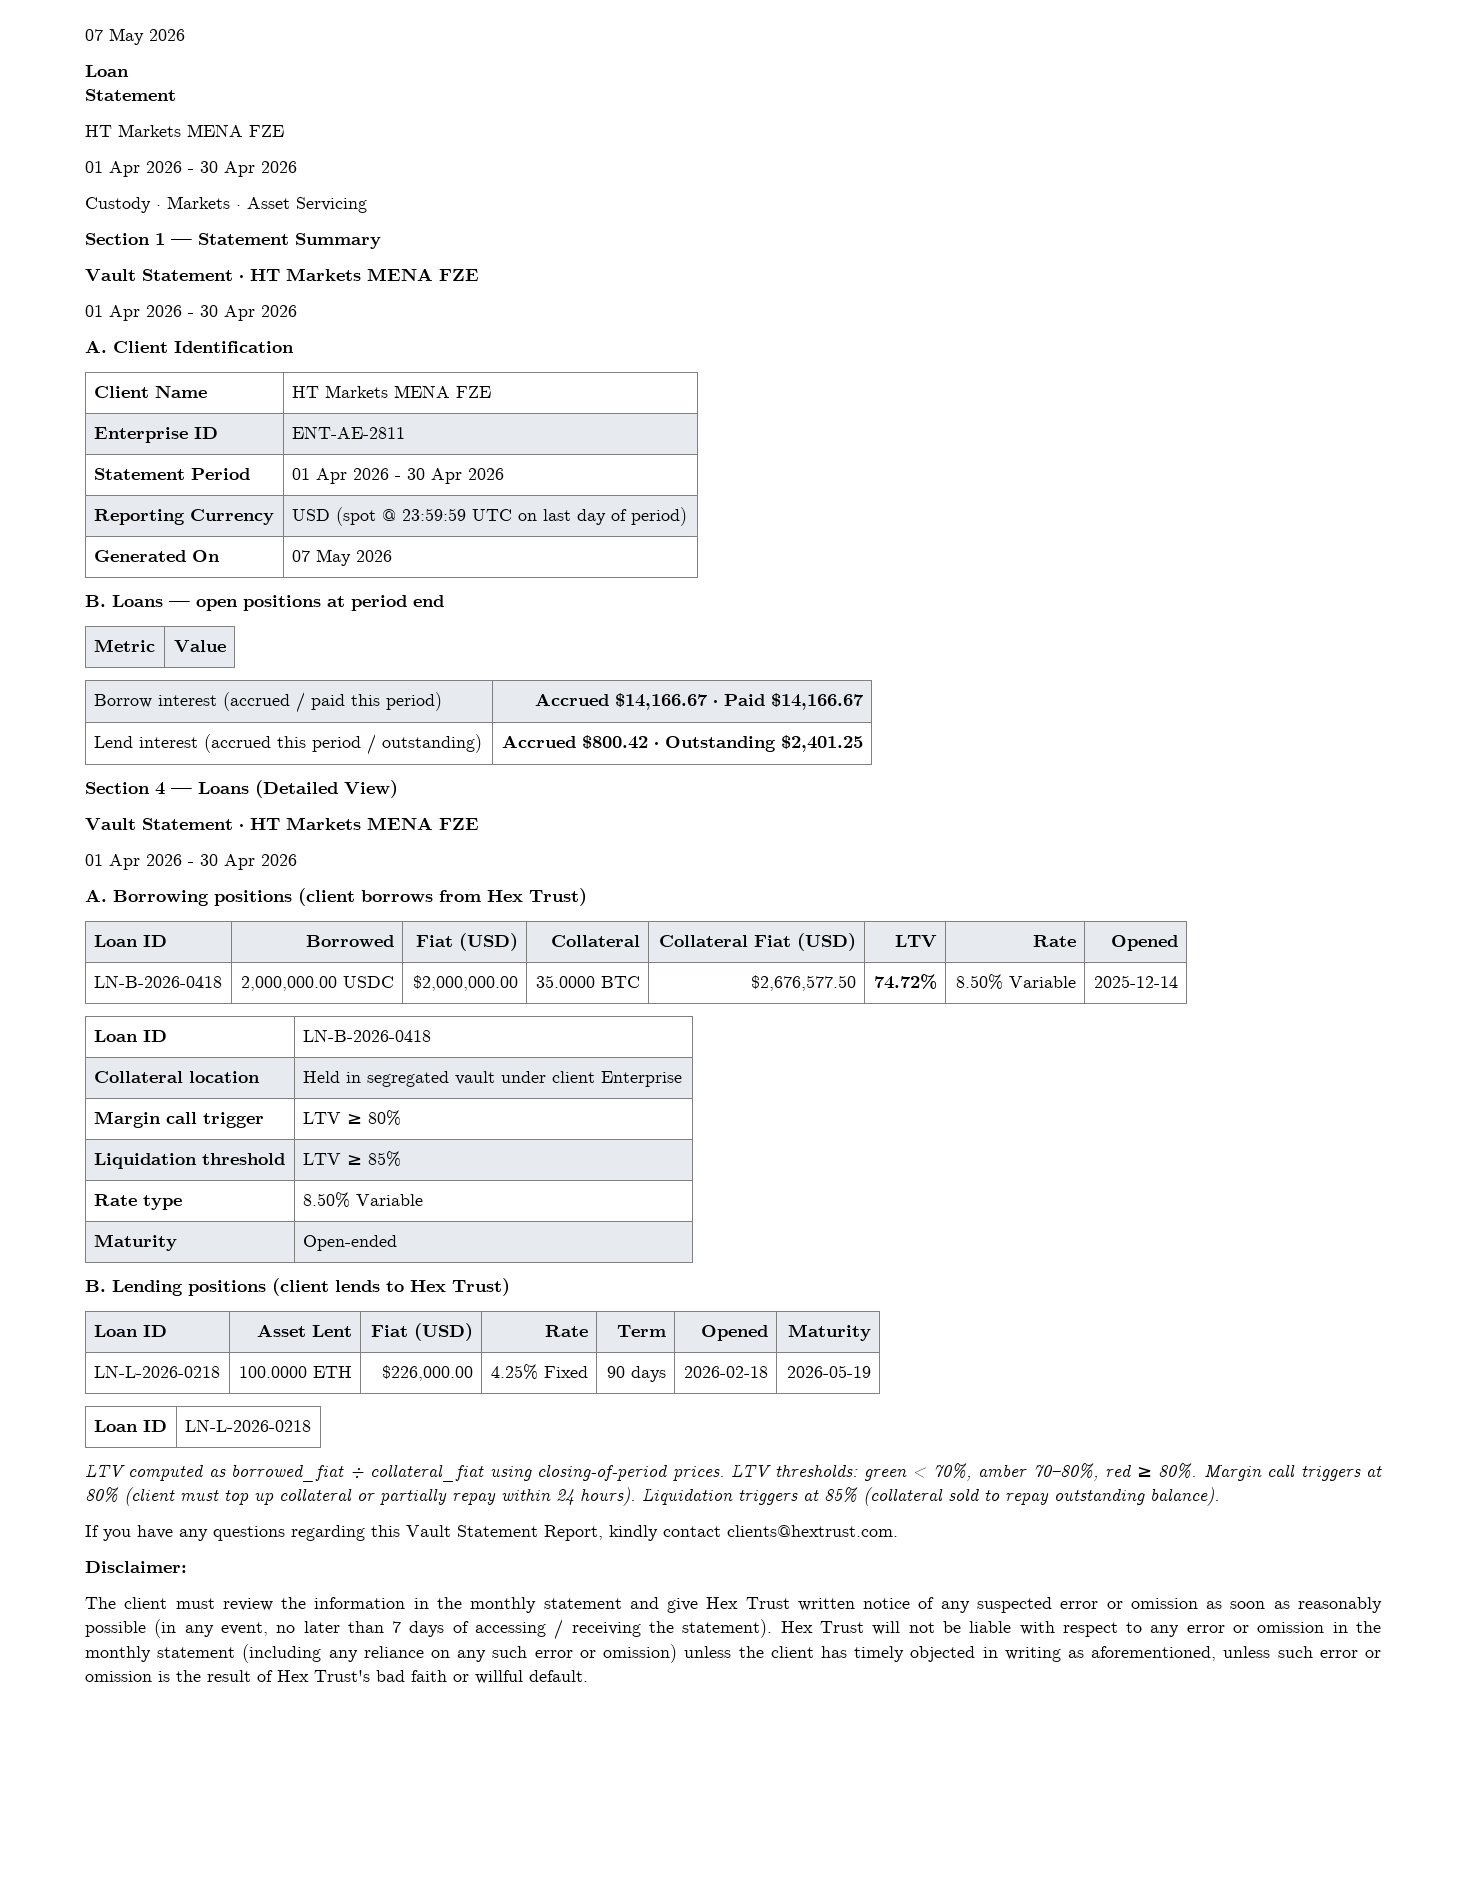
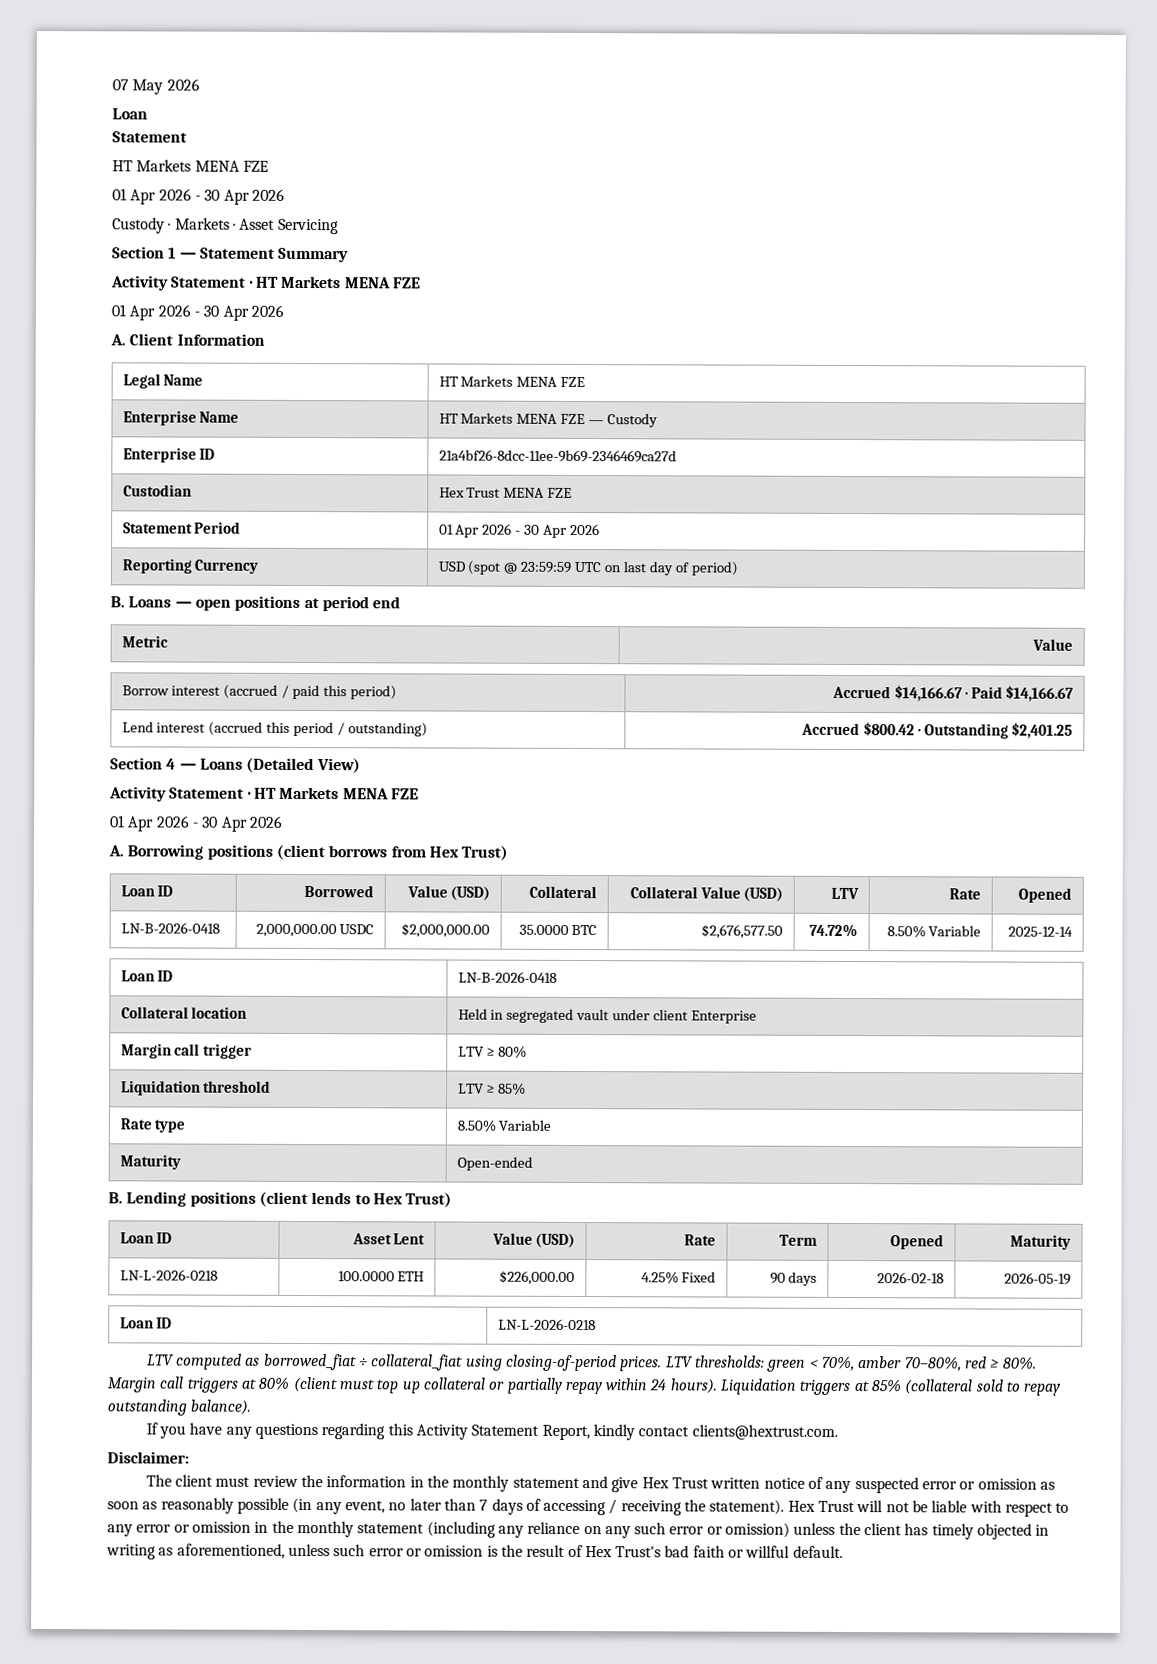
[85,269,136,281] Vault -> [110,275,169,291] Activity
[174,341,294,353] [93,386,149,398] Identification // Client -> [176,333,265,346] [122,373,161,389] Information // Legal
[193,427,218,439] [291,426,405,439] ID | ENT-AE-2811 -> [199,411,240,423] [438,412,659,428] [122,447,216,463] [438,449,677,463] [122,484,192,497] [438,487,573,498] Name | HT Markets MENA FZE — Custody // Enterprise ID | 21a4bf26-8dcc-11ee-9b69-2346469ca27d // Custodian | Hex Trust MENA FZE
[93,550,220,562] [291,549,392,566] // Generated On | 07 May 2026 -> (738, 568) none
[85,818,136,830] Vault -> [109,786,167,802] Activity
[416,935,454,947] Fiat -> [406,885,448,898] Value
[754,935,792,947] Fiat -> [699,886,741,899] Value
[371,1325,409,1337] Fiat -> [491,1232,533,1245] Value
[406,1525,451,1537] Vault -> [416,1424,469,1440] Activity

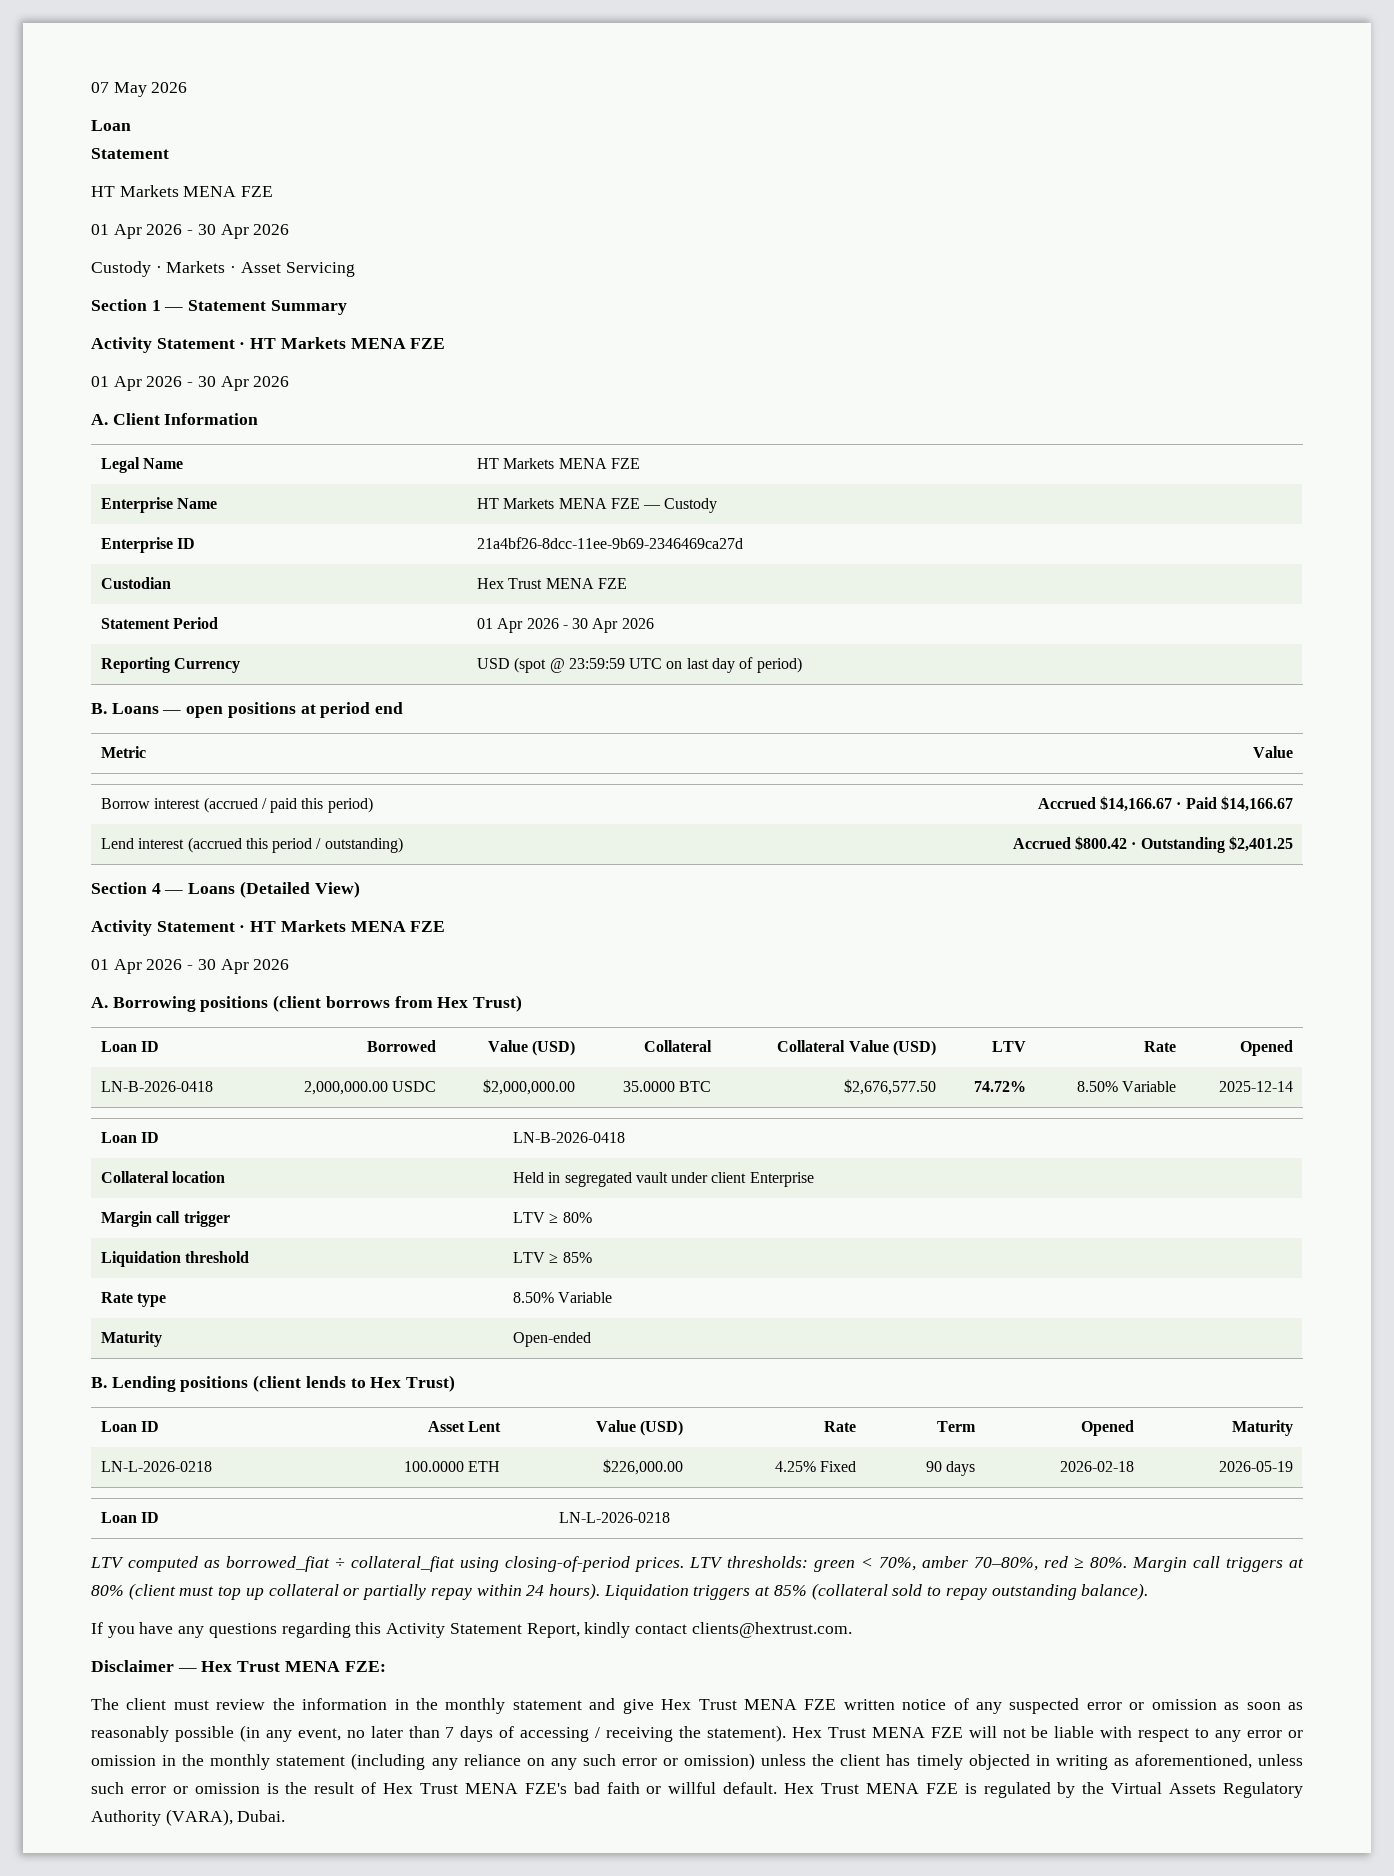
[107,1451,189,1464] Disclaimer: -> [91,1660,386,1672] Disclaimer — Hex Trust MENA FZE:
(709, 1483) none -> [743,1699,837,1710] MENA FZE
(856, 1506) none -> [871,1727,963,1738] MENA FZE
[615,1546,662,1558] Trust's -> [420,1783,567,1794] Trust MENA FZE's
(843, 1551) none -> [784,1782,1304,1798] [91,1809,286,1826] Hex Trust MENA FZE is regulated by the Virtual Assets Regulatory Authority (VARA), Dubai.

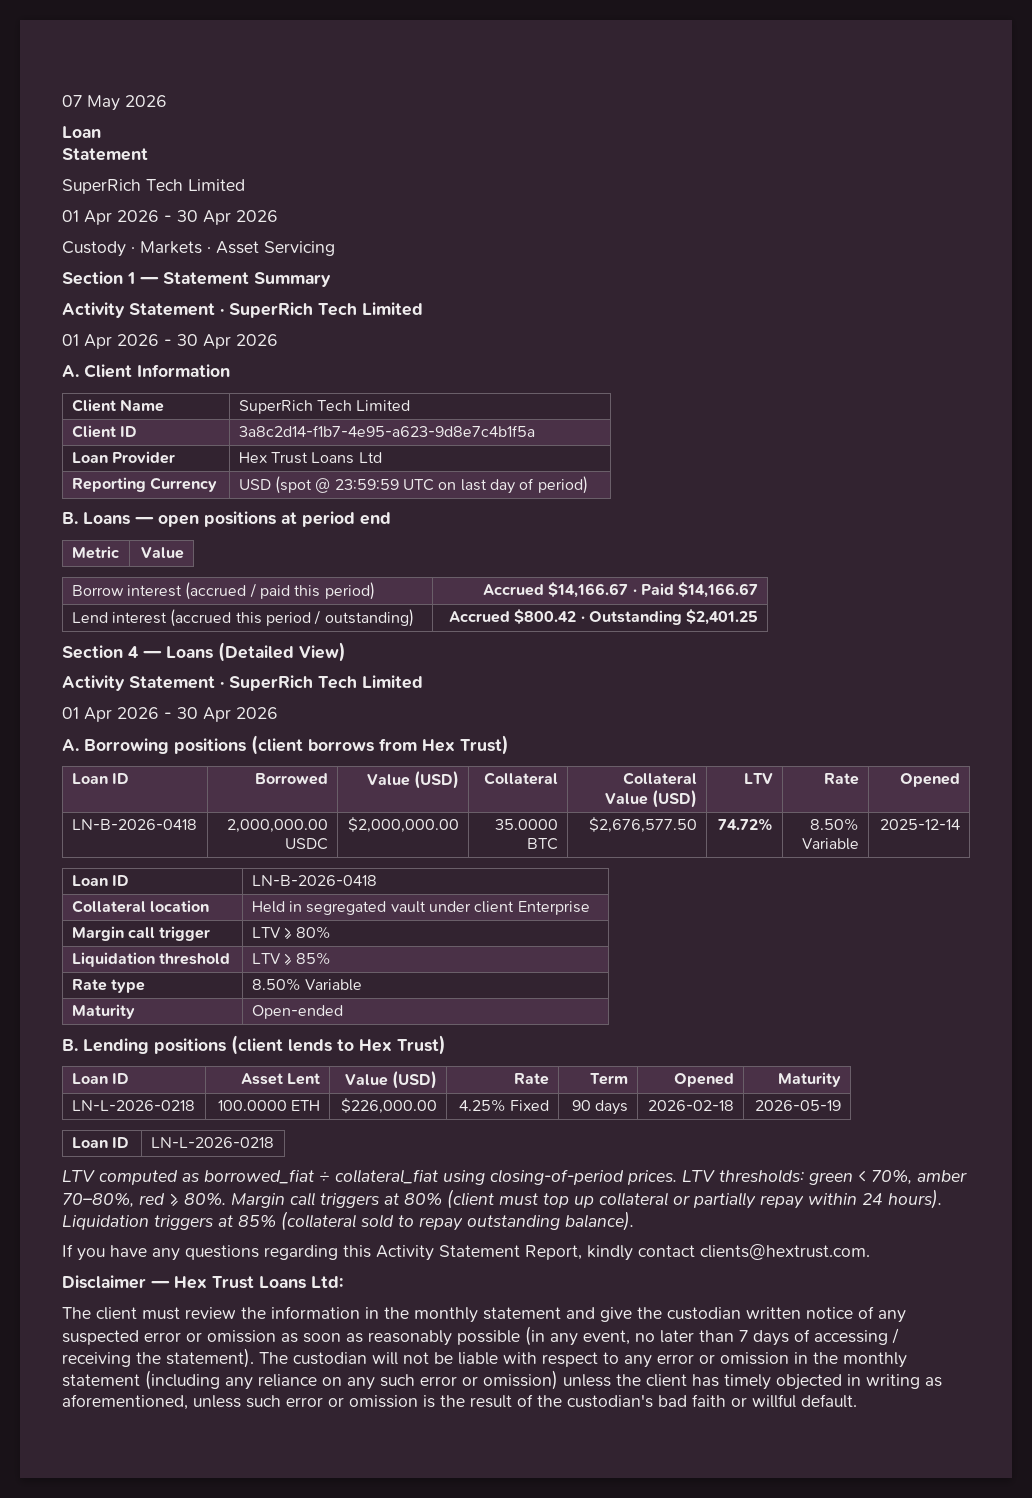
[91,185,274,197] HT Markets MENA FZE -> [62,179,245,194] SuperRich Tech Limited
[250,337,446,349] HT Markets MENA FZE -> [229,302,423,318] SuperRich Tech Limited
[100,457,184,473] [476,458,640,469] [100,497,218,513] [476,498,718,513] [100,537,196,553] [476,537,743,549] [100,577,171,589] [476,578,627,589] [100,617,219,629] [476,618,654,633] Legal Name | HT Markets MENA FZE // Enterprise Name | HT Markets MENA FZE — Custody // Enterprise ID | 21a4bf26-8dcc-11ee-9b69-2346469ca27d // Custodian | Hex Trust MENA FZE // Statement Period | 01 Apr 2026 - 30 Apr 2026 -> [71,399,165,412] [238,400,411,414] [71,425,138,438] [238,425,535,437] [71,451,176,464] [238,452,382,464] Client Name | SuperRich Tech Limited // Client ID | 3a8c2d14-f1b7-4e95-a623-9d8e7c4b1f5a // Loan Provider | Hex Trust Loans Ltd
[250,920,446,932] HT Markets MENA FZE -> [229,675,423,691] SuperRich Tech Limited
[284,1661,386,1672] MENA FZE: -> [259,1276,343,1289] Loans Ltd:
[661,1699,837,1710] Hex Trust MENA FZE -> [637,1307,741,1320] the custodian
[791,1727,963,1738] Hex Trust MENA FZE -> [259,1352,367,1365] The custodian
[383,1783,567,1794] Hex Trust MENA FZE's -> [537,1394,653,1408] the custodian's
[784,1782,1304,1798] [91,1809,286,1826] Hex Trust MENA FZE is regulated by the Virtual Assets Regulatory Authority (VARA), Dubai. -> (857, 1401) none

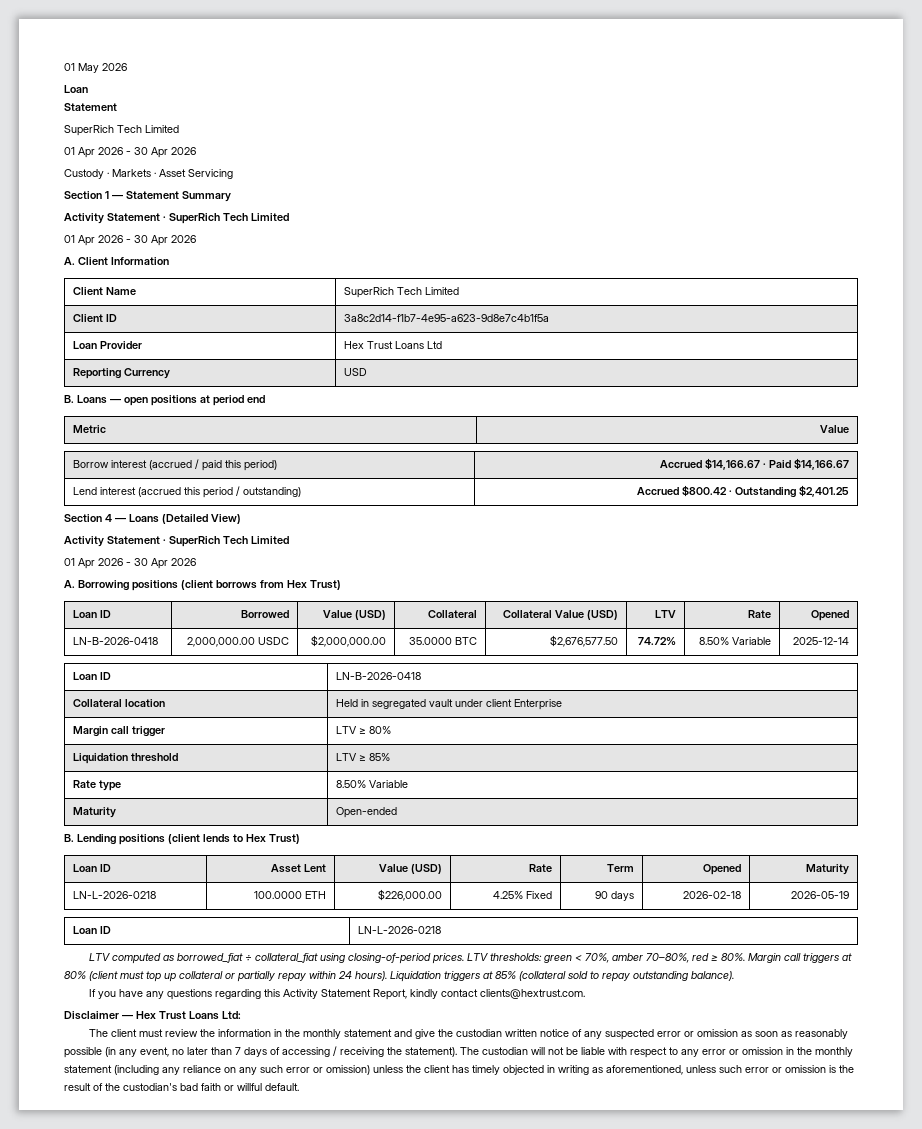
[62,95,82,107] 07 -> [64,63,75,71] 01
[275,476,588,494] (spot @ 23:59:59 UTC on last day of period) -> (367, 372) none

